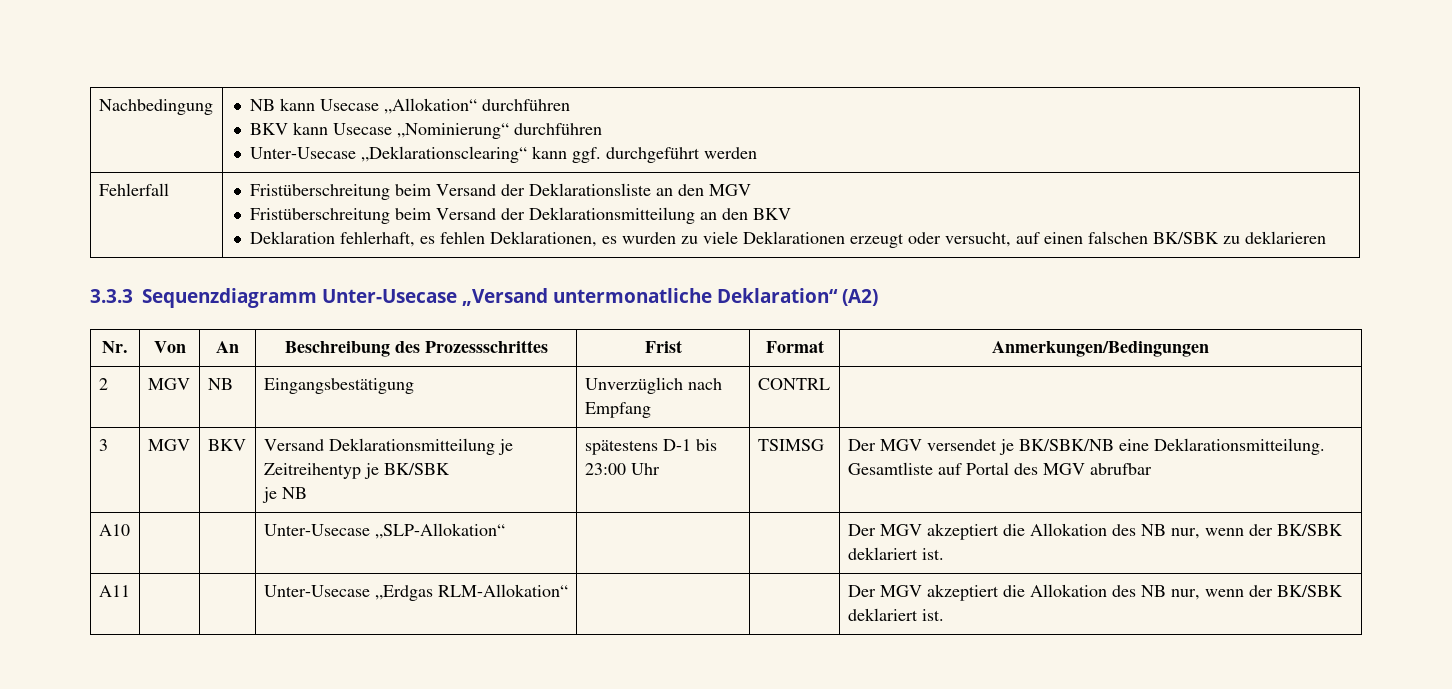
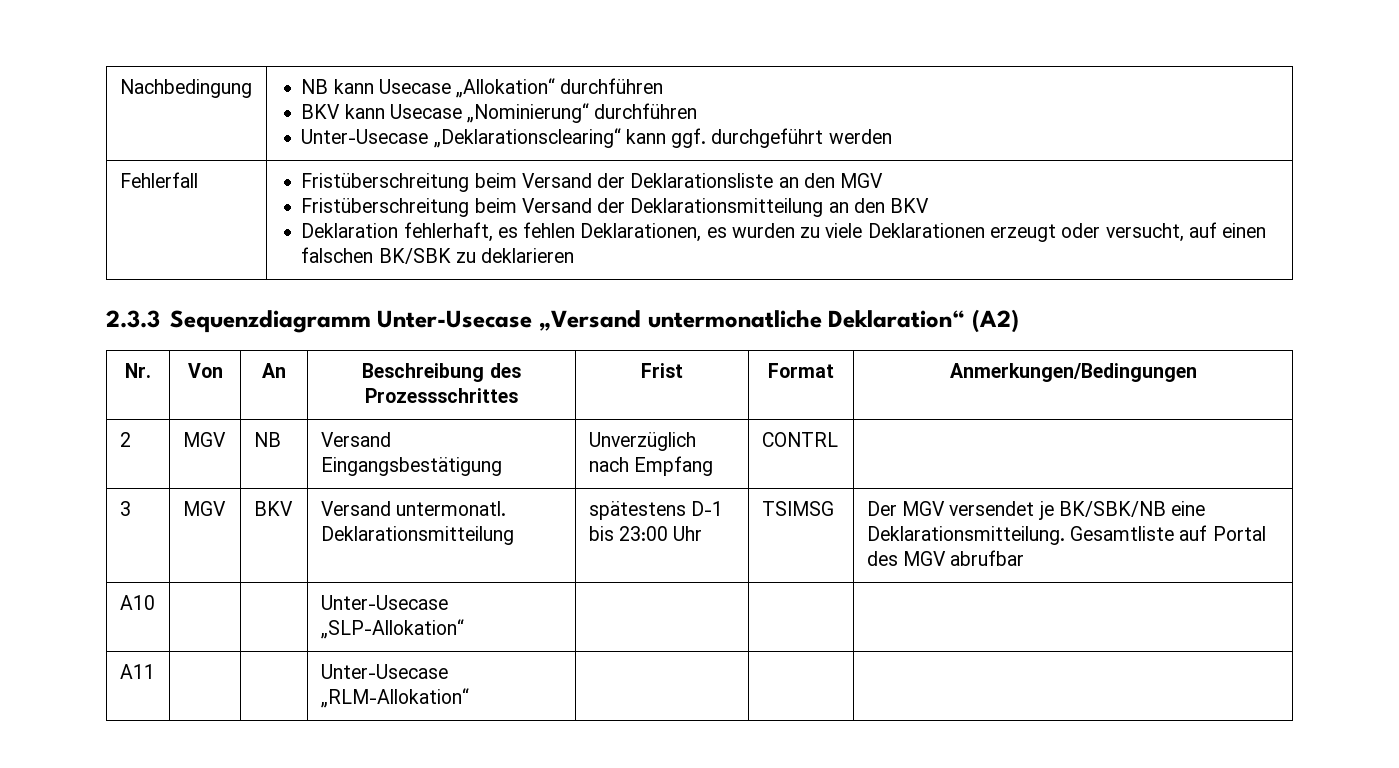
[90,289,133,303] 3.3.3 -> [106,310,160,328] 2.3.3
(233, 384) none -> [320,432,391,447] Versand
[328,438,513,455] [263,463,450,479] [261,487,307,503] Deklarationsmitteilung je Zeitreihentyp je BK/SBK // je NB -> [396,501,507,516] [320,526,514,545] untermonatl. Deklarationsmitteilung
[847,523,1343,540] [847,547,944,560] [98,585,130,597] [263,584,568,601] [847,584,1343,601] [847,608,944,621] Der MGV akzeptiert die Allokation des NB nur, wenn der BK/SBK deklariert ist. // A11 | | | Unter-Usecase „Erdgas RLM-Allokation“ | | | Der MGV akzeptiert die Allokation des NB nur, wenn der BK/SBK deklariert ist. -> [119,664,155,679] [320,664,448,679] [320,688,469,708] // A11 | | | Unter-Usecase „RLM-Allokation“ | | |

